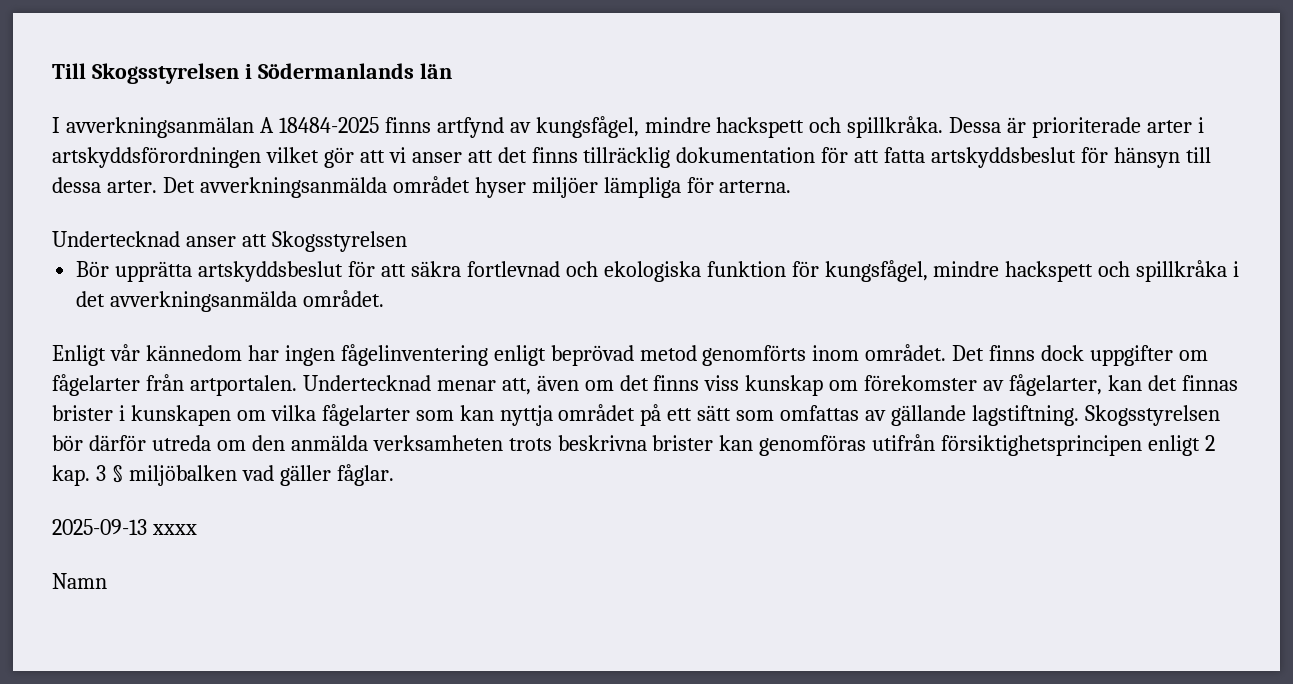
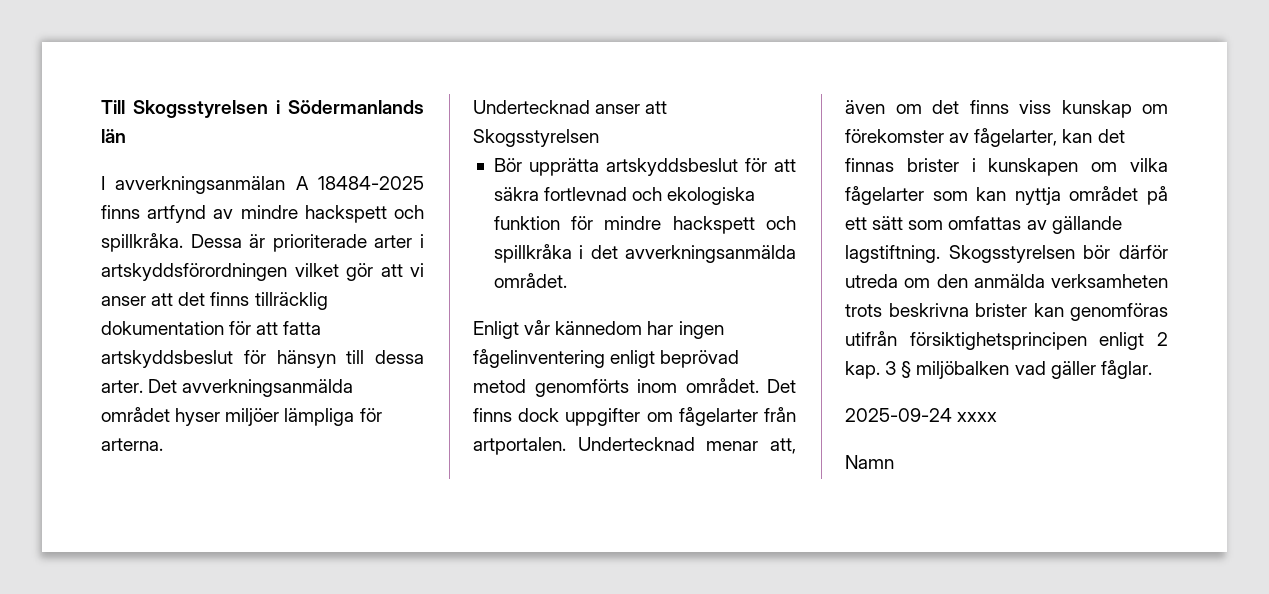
[535,116,639,138] kungsfågel, -> (234, 214) none
[824,260,928,282] kungsfågel, -> (594, 223) none
[52,519,147,535] 2025-09-13 -> [845,408,952,422] 2025-09-24

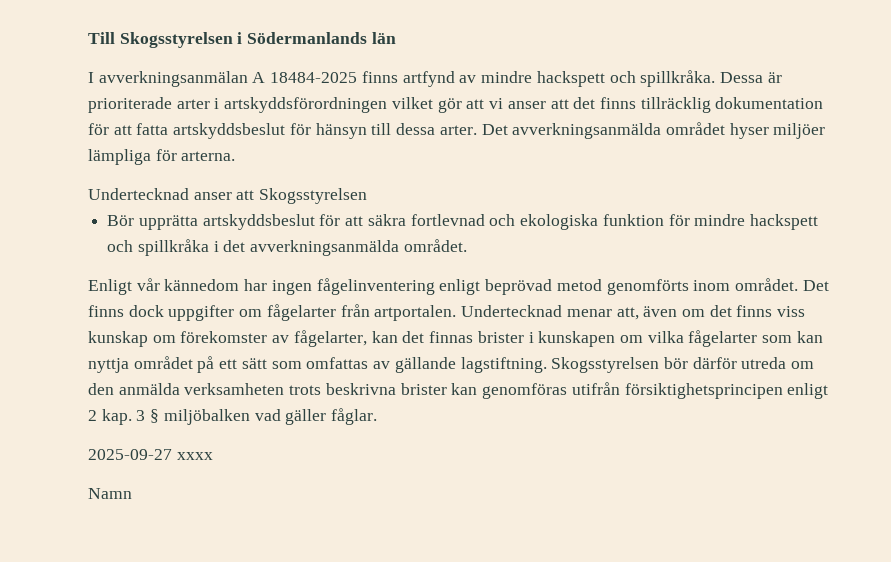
[845,408,952,422] 2025-09-24 -> [88,449,172,460] 2025-09-27

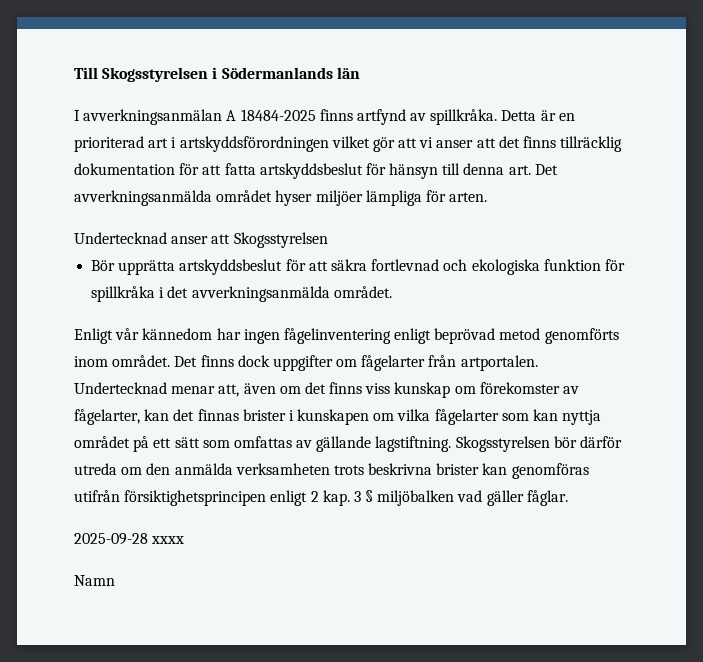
[481,70,782,87] [88,97,210,113] mindre hackspett och spillkråka. Dessa är prioriterade arter -> [430,109,575,125] [74,136,169,152] spillkråka. Detta är en prioriterad art
[396,123,477,135] dessa arter. -> [463,163,531,175] denna art.
[181,151,236,161] arterna. -> [449,192,488,202] arten.
[694,214,818,230] [107,240,134,252] mindre hackspett och -> (625, 265) none
[88,449,172,460] 2025-09-27 -> [74,533,148,545] 2025-09-28

